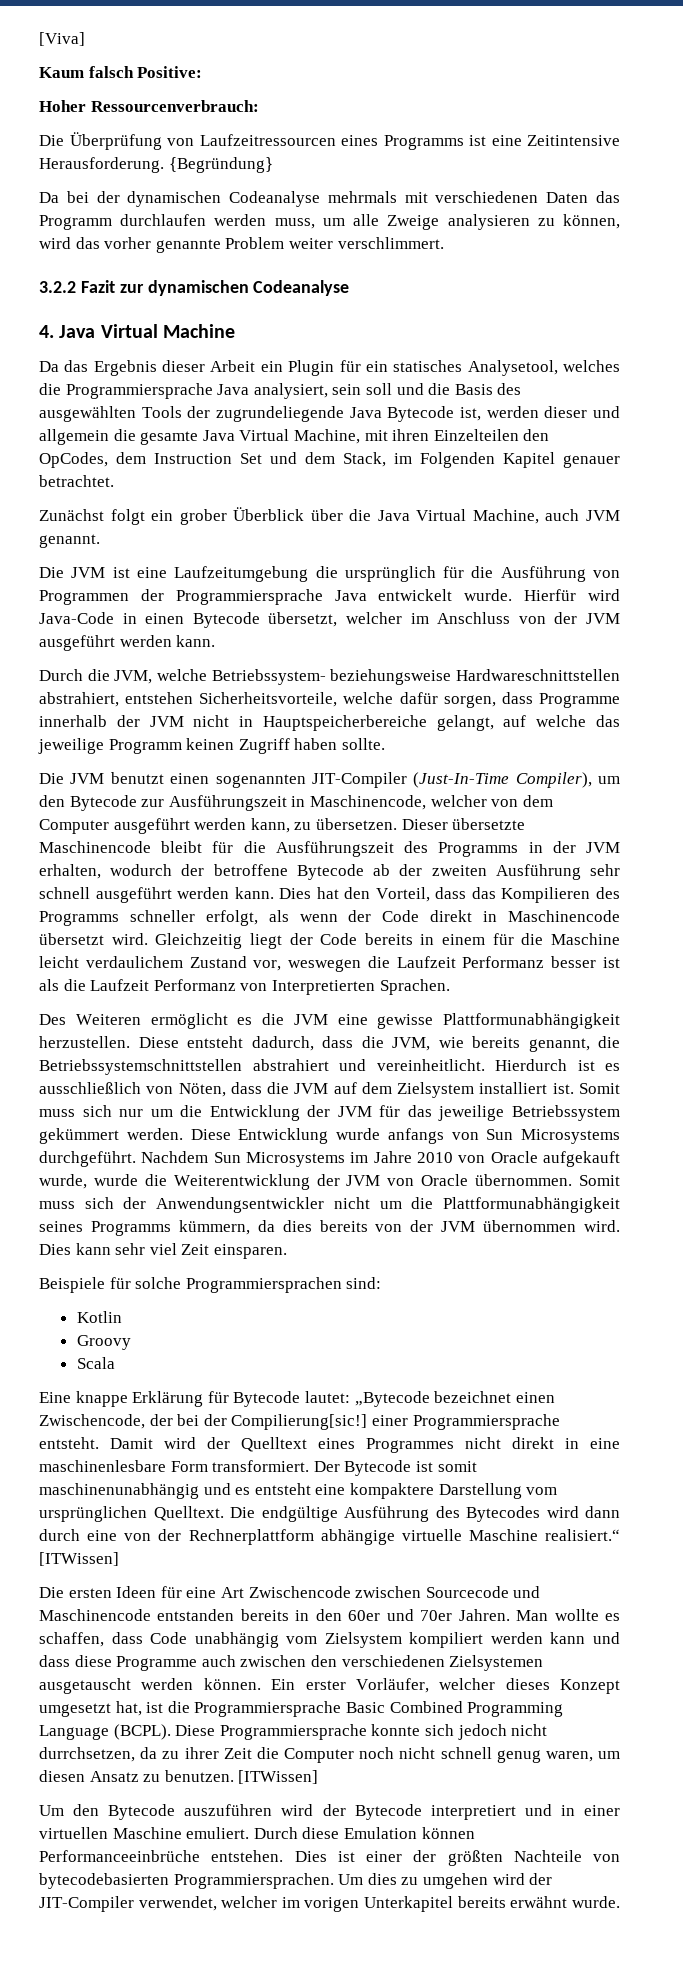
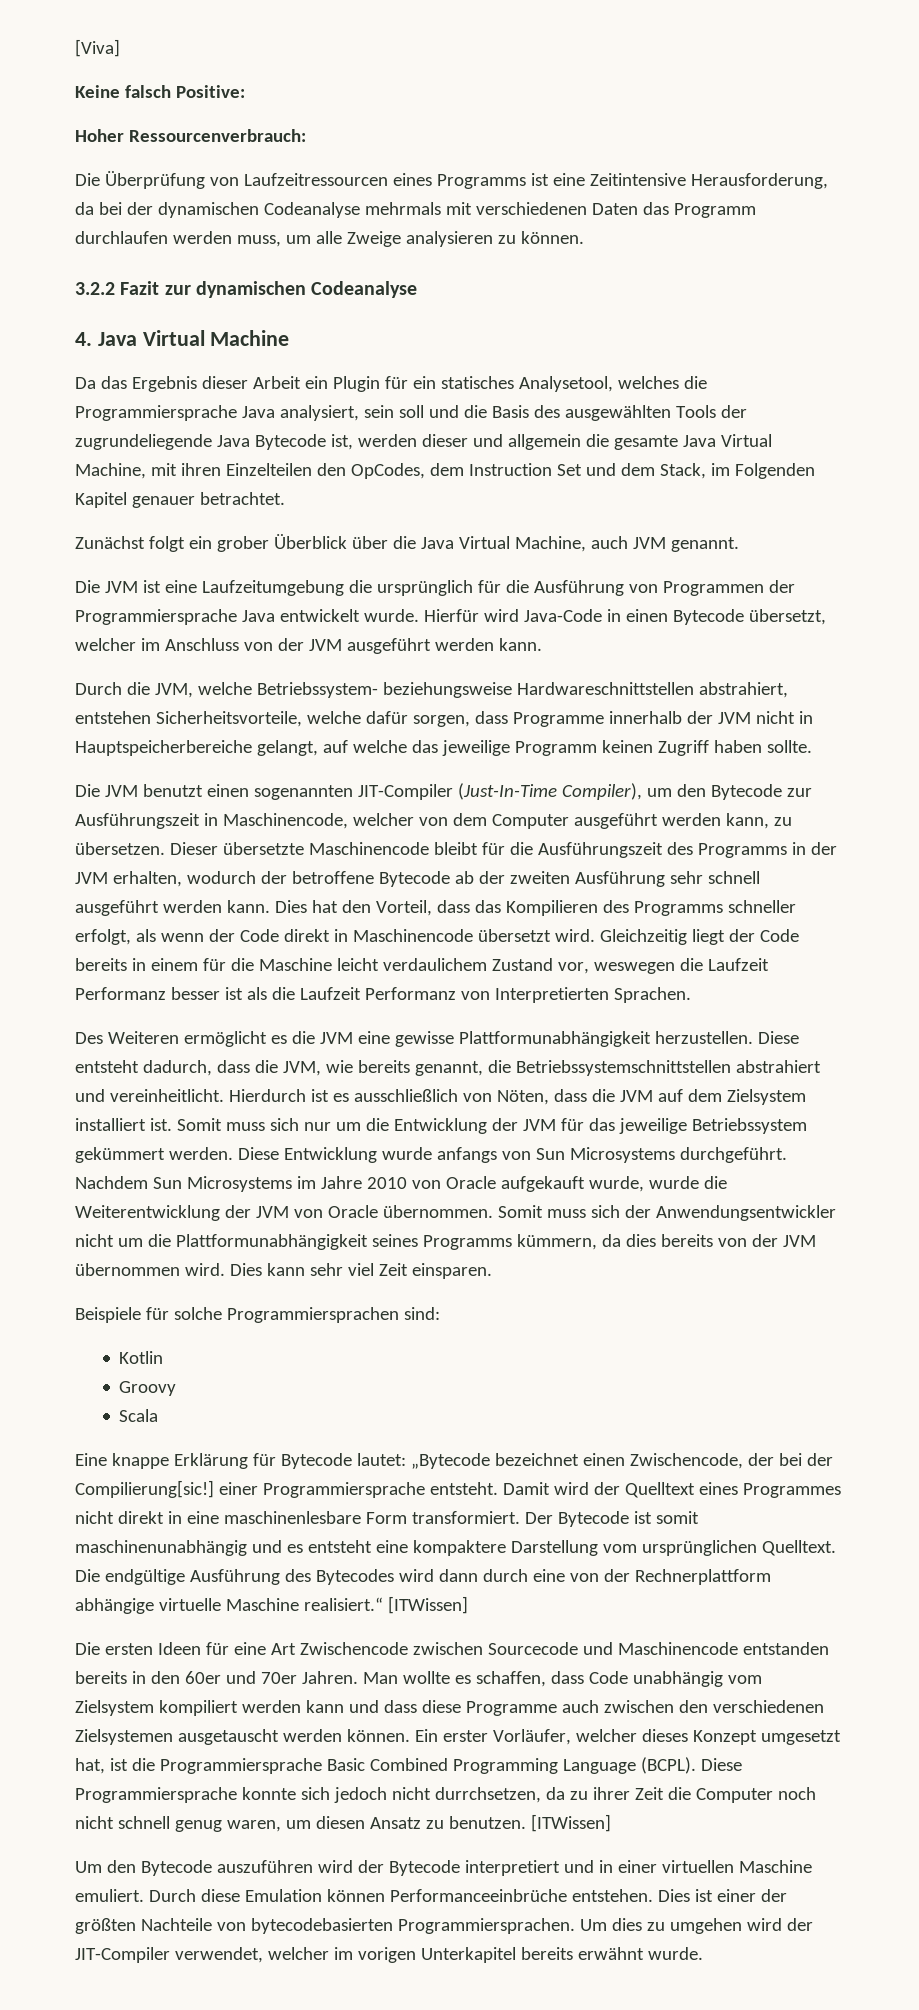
[39,67,84,78] Kaum -> [75,85,120,98] Keine
[39,157,273,173] [39,192,59,203] Herausforderung. {Begründung} // Da -> [690,173,828,189] [75,202,94,215] Herausforderung, da
[563,214,620,229] [39,237,444,253] können, wird das vorher genannte Problem weiter verschlimmert. -> [520,231,584,244] können.

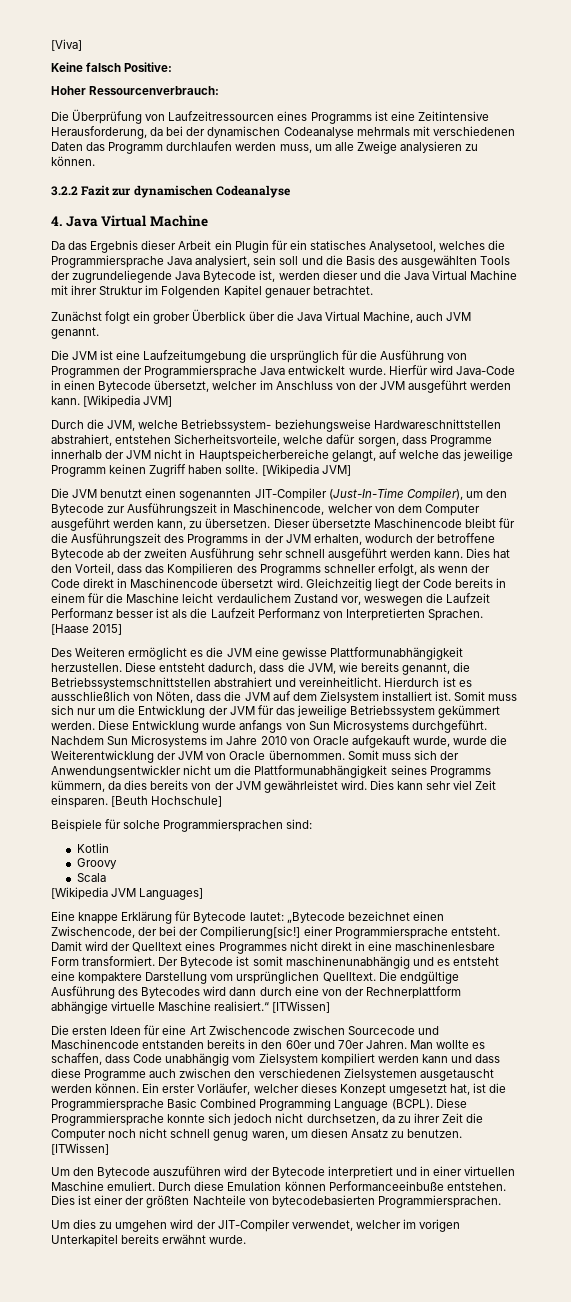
[507,434,772,450] [75,463,706,479] allgemein die gesamte Java Virtual Machine, mit ihren Einzelteilen den OpCodes, dem Instruction Set und dem Stack, -> [383,270,518,280] [51,285,144,295] die Java Virtual Machine mit ihrer Struktur
(542, 644) none -> [83,395,173,408] [Wikipedia JVM]
(812, 746) none -> [261,464,351,477] [Wikipedia JVM]
(691, 995) none -> [51,624,123,635] [Haase 2015]
[75,1263,180,1276] übernommen -> [263,780,338,793] gewährleistet
(492, 1271) none -> [111,796,223,807] [Beuth Hochschule]
(159, 1415) none -> [51,887,204,900] // [Wikipedia JVM Languages]
[434,1787,541,1803] durrchsetzen, -> [306,1114,379,1125] durchsetzen,
[389,1889,567,1902] Performanceeinbrüche -> [328,1181,444,1191] Performanceeinbuße
(575, 1926) none -> (501, 1201) //

